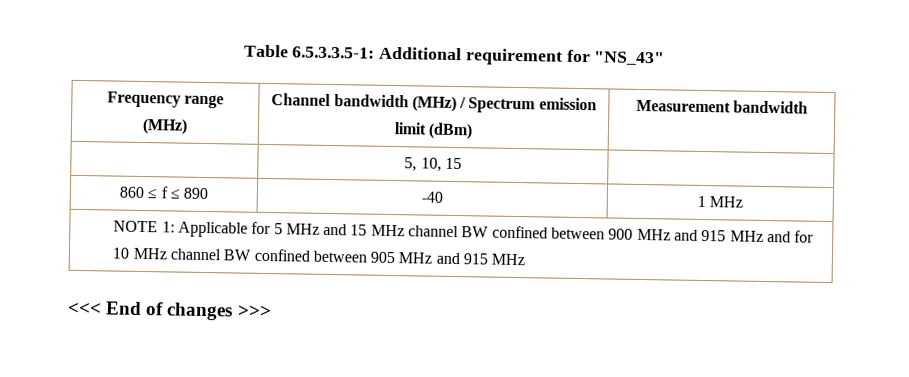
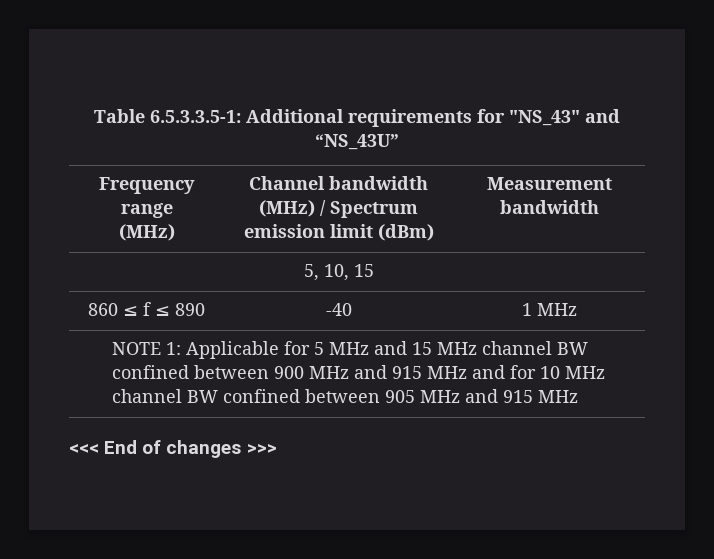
[464,48,563,66] requirement -> [348,109,472,127] requirements
(666, 58) none -> [585,109,620,123] [315,134,399,150] and “NS_43U”

